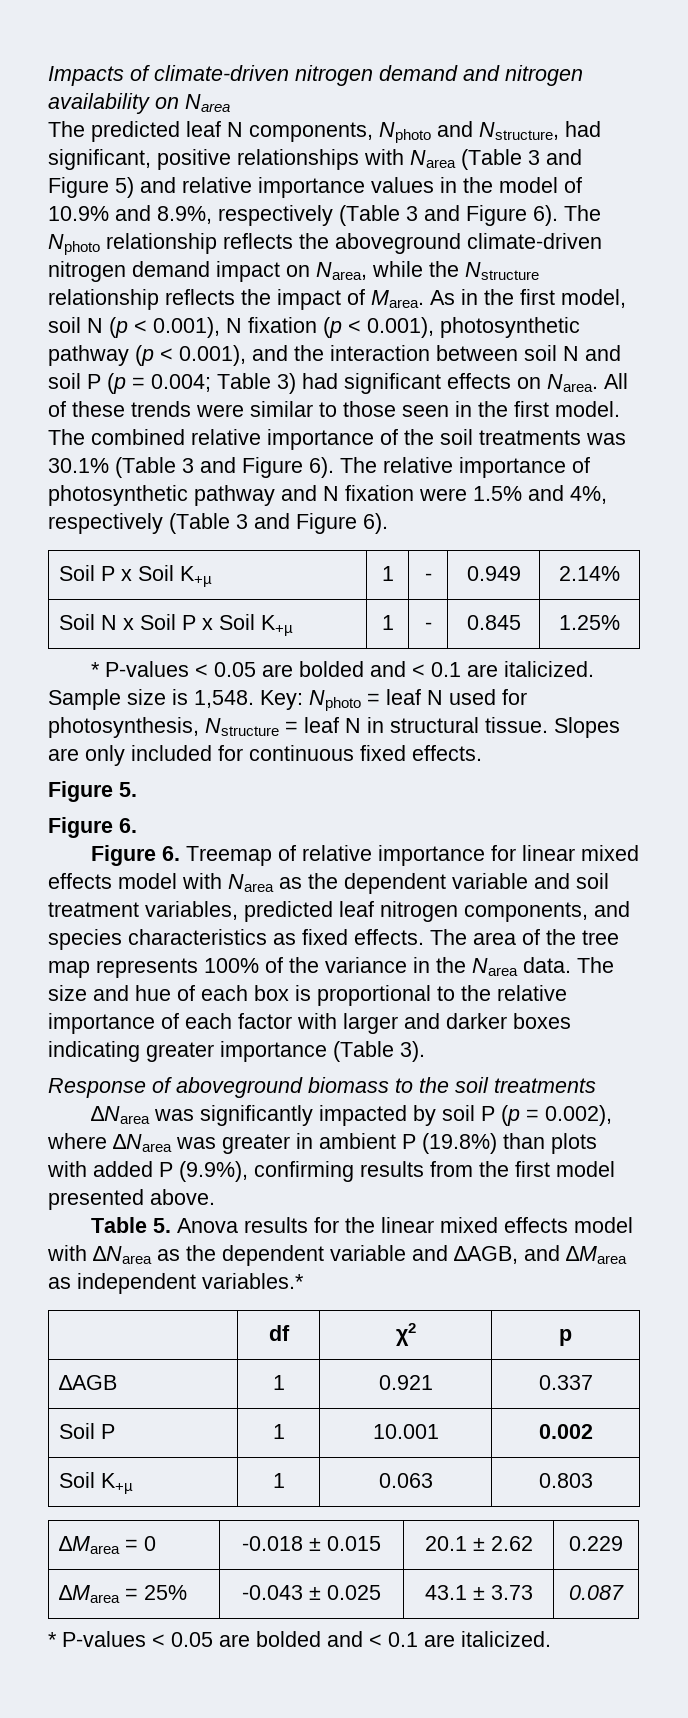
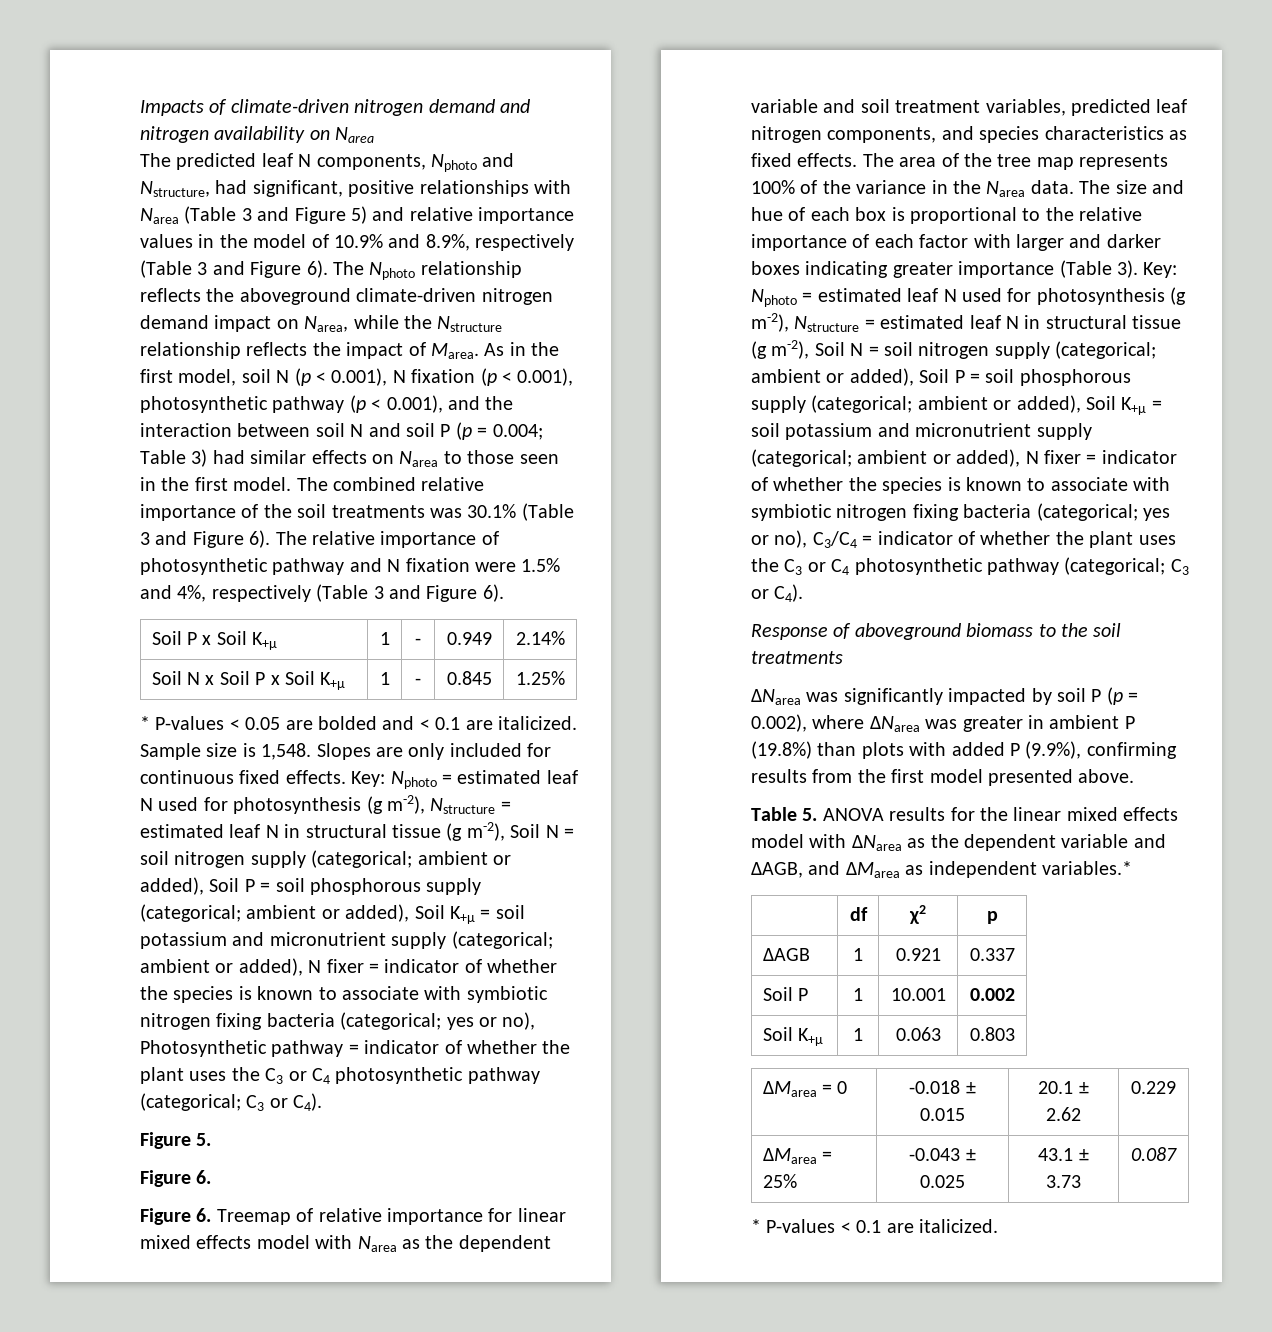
[344,373,441,394] significant -> [250,450,307,464] similar
[547,373,628,392] [48,401,313,417] Narea. All of these trends were similar -> [399,451,439,467] Narea
[260,689,527,711] [48,717,548,738] Key: Nphoto = leaf N used for photosynthesis, Nstructure = leaf N in structural tissue. -> (312, 751) none
(482, 753) none -> [351,770,578,789] [140,795,511,814] [140,822,574,841] [140,850,511,868] [140,877,482,895] [140,904,525,924] [140,931,553,949] [140,958,558,976] [140,986,548,1003] [140,1012,536,1030] [140,1040,571,1057] [140,1067,540,1084] [140,1093,323,1111] Key: Nphoto = estimated leaf N used for photosynthesis (g m-2), Nstructure = estimated leaf N in structural tissue (g m-2), Soil N = soil nitrogen supply (categorical; ambient or added), Soil P = soil phosphorous supply (categorical; ambient or added), Soil K+µ = soil potassium and micronutrient supply (categorical; ambient or added), N fixer = indicator of whether the species is known to associate with symbiotic nitrogen fixing bacteria (categorical; yes or no), Photosynthetic pathway = indicator of whether the plant uses the C3 or C4 photosynthetic pathway (categorical; C3 or C4).
(425, 1051) none -> [1143,262,1178,278] [751,287,1187,307] [751,313,1182,332] [751,340,1157,359] [751,368,1131,386] [751,395,1162,415] [751,423,1092,440] [751,449,1177,467] [751,477,1171,494] [751,503,1170,521] [751,530,1176,548] [751,557,1189,575] [751,584,804,602] Key: Nphoto = estimated leaf N used for photosynthesis (g m-2), Nstructure = estimated leaf N in structural tissue (g m-2), Soil N = soil nitrogen supply (categorical; ambient or added), Soil P = soil phosphorous supply (categorical; ambient or added), Soil K+µ = soil potassium and micronutrient supply (categorical; ambient or added), N fixer = indicator of whether the species is known to associate with symbiotic nitrogen fixing bacteria (categorical; yes or no), C3/C4 = indicator of whether the plant uses the C3 or C4 photosynthetic pathway (categorical; C3 or C4).
[177,1218,239,1233] Anova -> [822,808,884,821] ANOVA
[171,1631,382,1647] 0.05 are bolded and < -> (851, 1227) none

